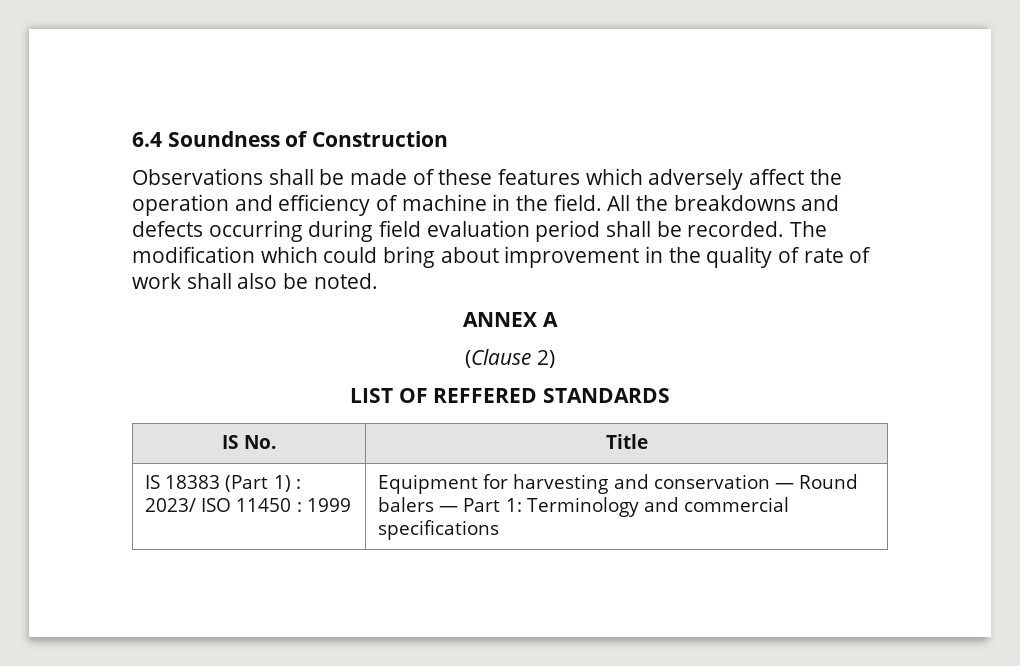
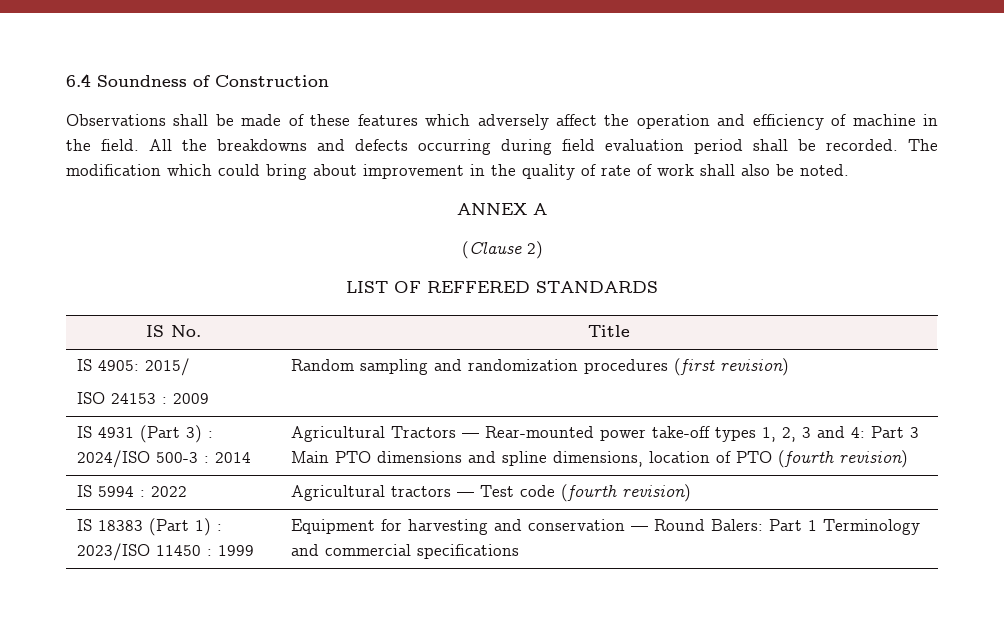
(648, 441) none -> [77,358,191,376] [77,392,210,404] [291,358,790,376] [77,425,214,443] [77,450,252,468] [291,426,920,442] [291,450,909,468] [77,485,188,497] [291,484,692,502] // IS 4905: 2015/ // ISO 24153 : 2009 | Random sampling and randomization procedures (first revision) // IS 4931 (Part 3) : 2024/ISO 500-3 : 2014 | Agricultural Tractors — Rear-mounted power take-off types 1, 2, 3 and 4: Part 3 Main PTO dimensions and spline dimensions, location of PTO (fourth revision) // IS 5994 : 2022 | Agricultural tractors — Test code (fourth revision)
[145,498,232,512] 2023/ ISO -> [77,543,151,561] 2023/ISO
[378,497,522,512] balers — Part 1: -> [711,519,818,531] Balers: Part 1

